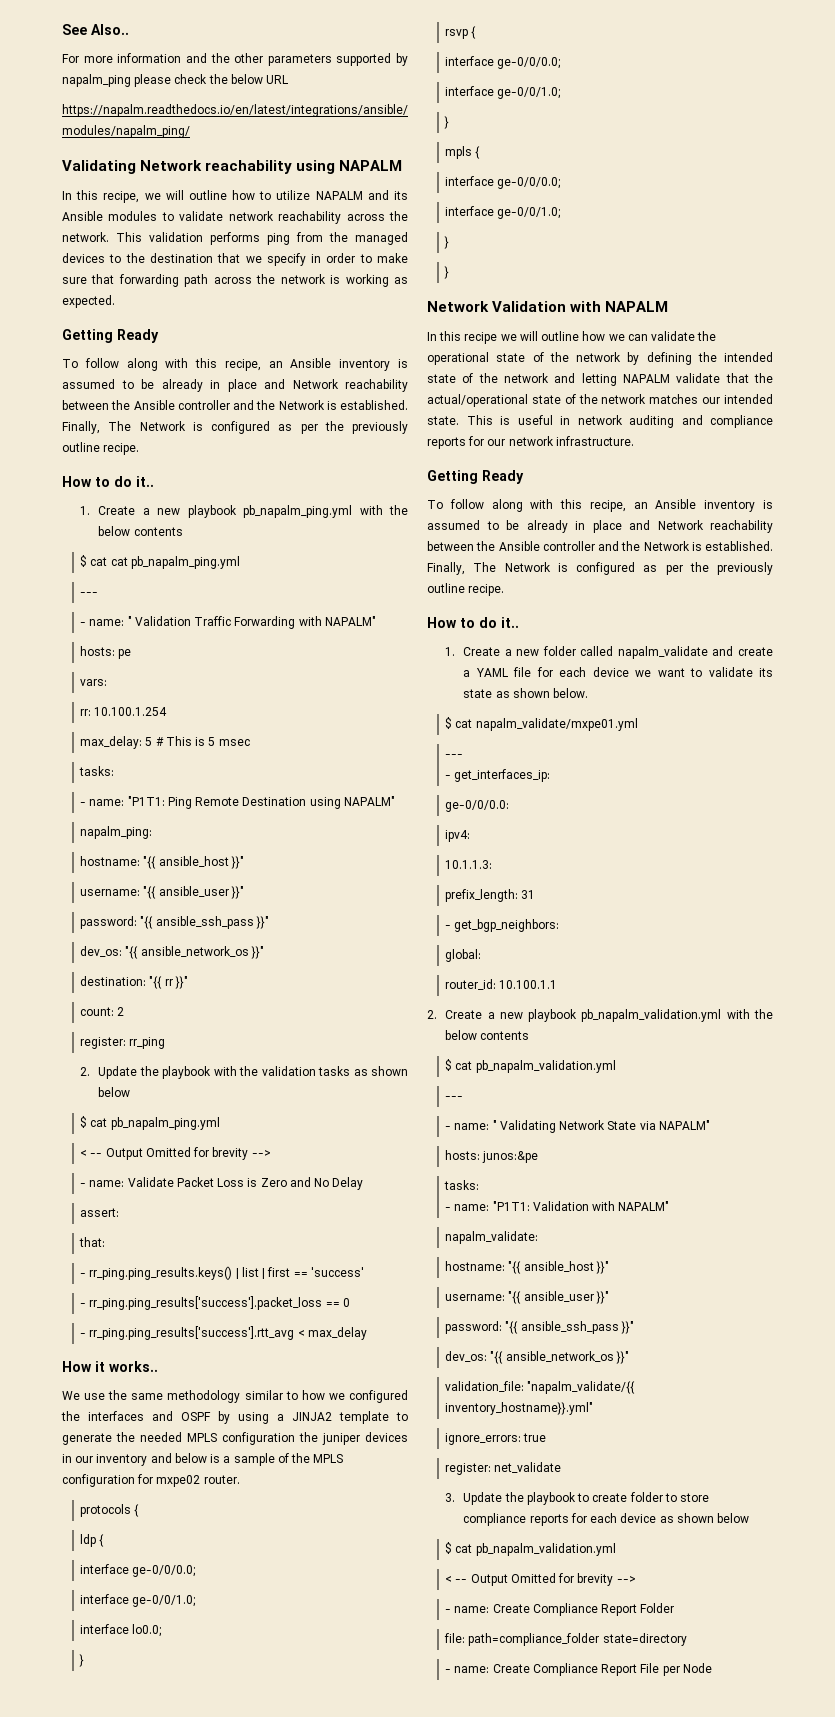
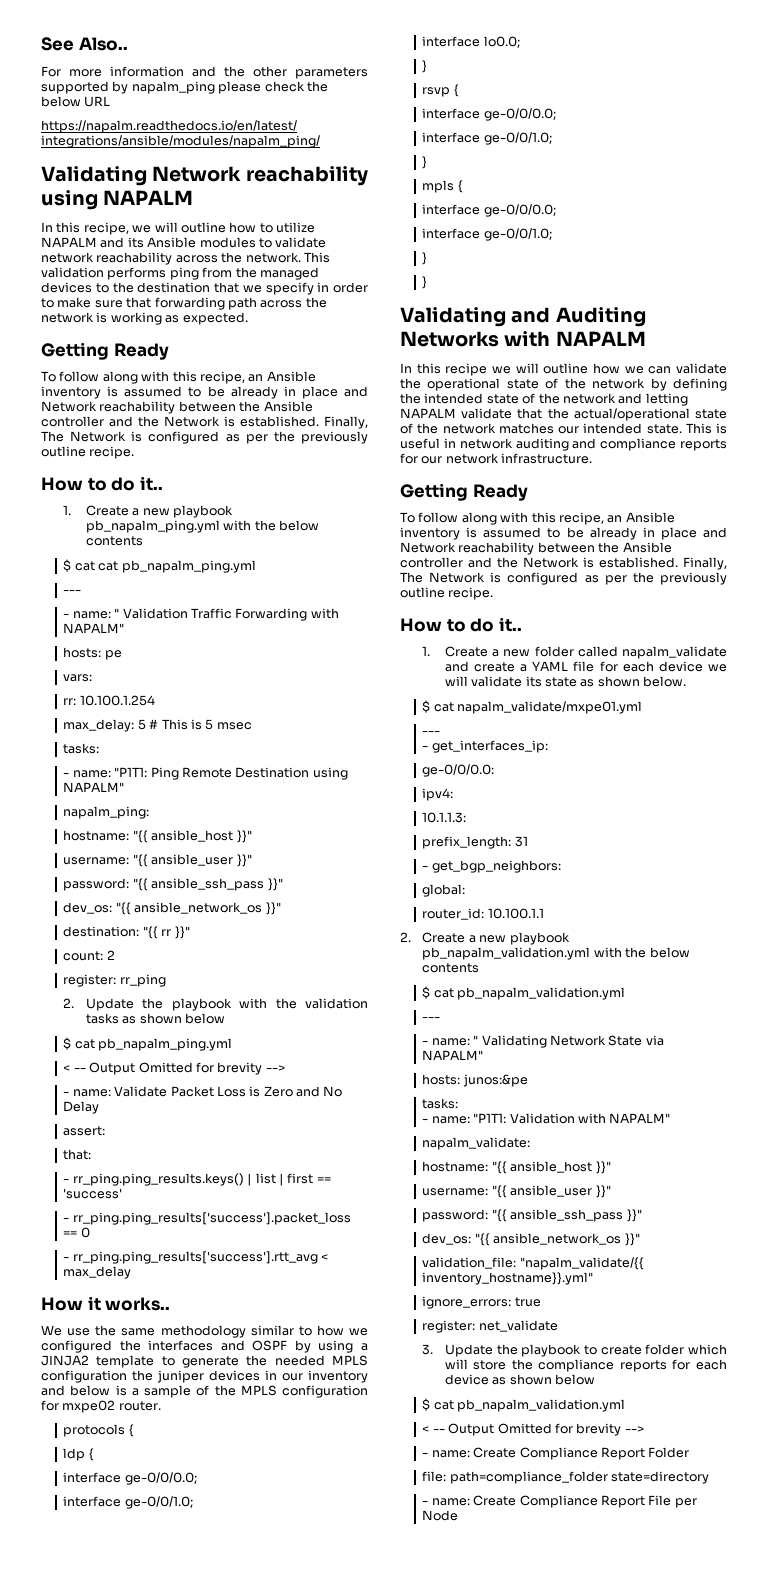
[427,301,567,312] Network Validation -> [400,307,646,327] [400,331,499,347] Validating and Auditing Networks
[657,668,703,677] want to -> [444,676,468,686] will
[664,1493,710,1502] to store -> [688,1344,727,1355] [444,1359,533,1370] which will store the

